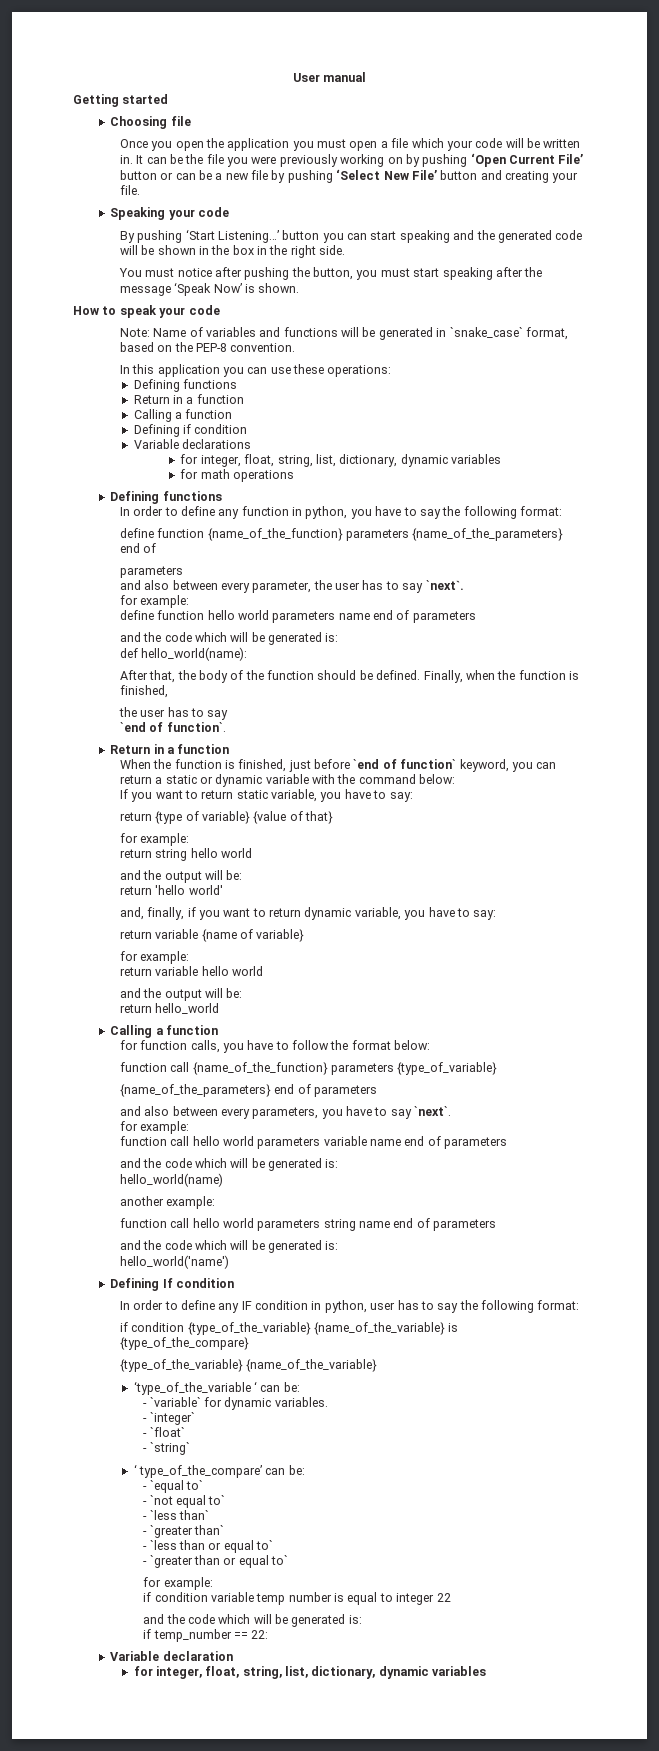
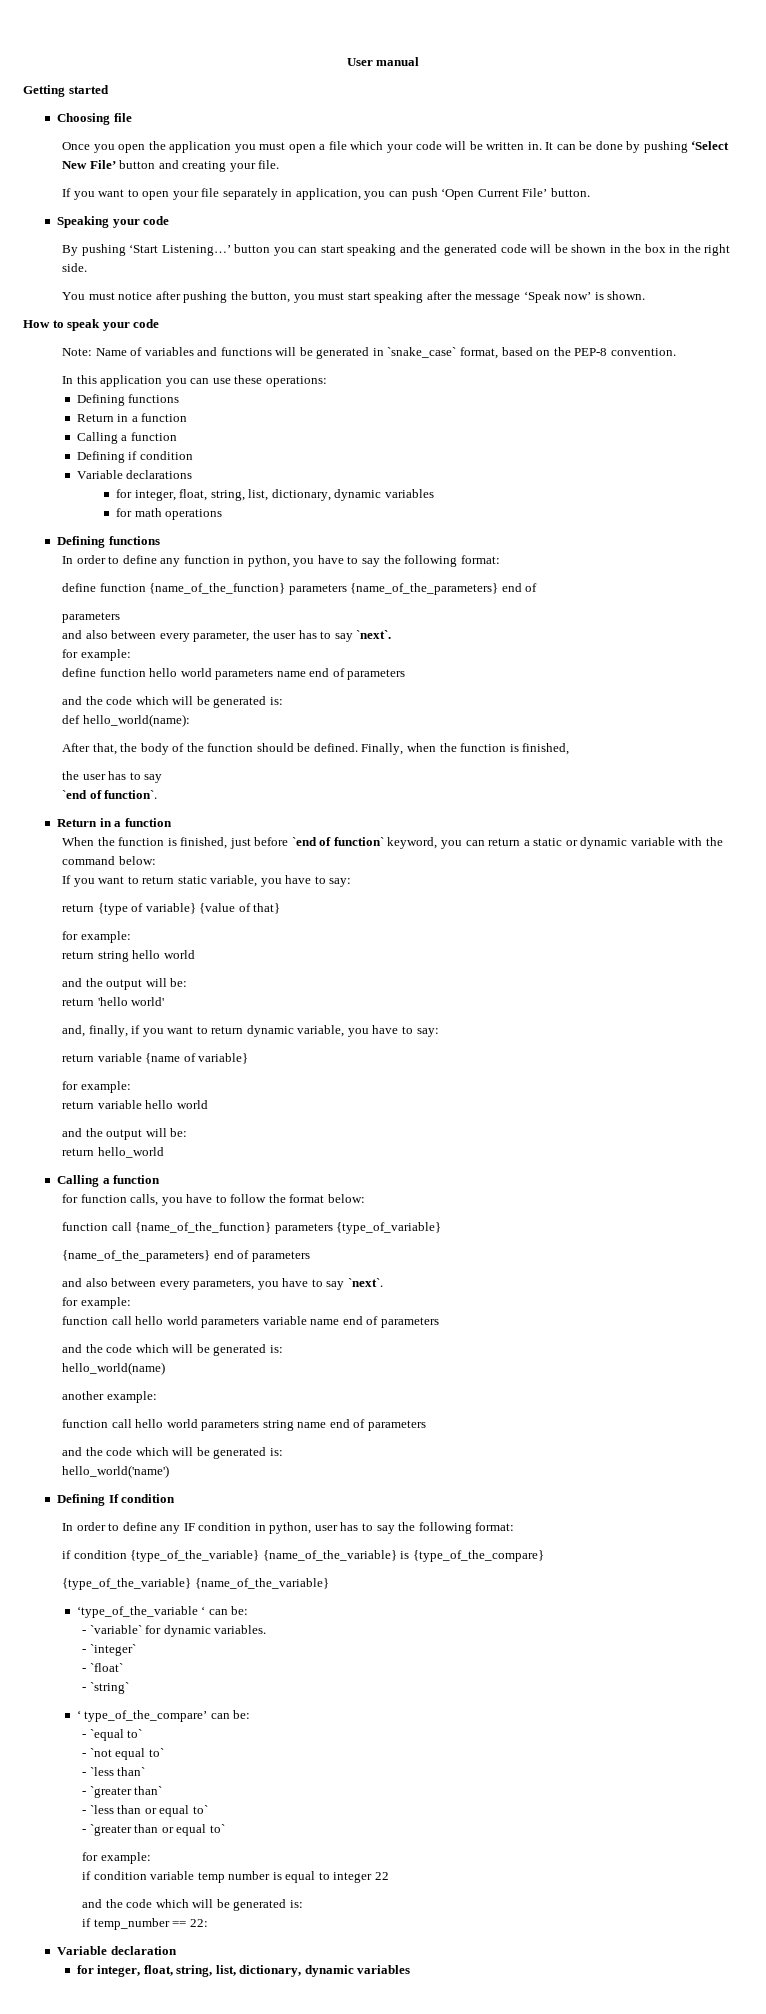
[185,153,584,167] [119,170,269,180] the file you were previously working on by pushing ‘Open Current File’ button or can be a new file -> [595,141,623,150] done
(140, 190) none -> [62,188,590,200] // If you want to open your file separately in application, you can push ‘Open Current File’ button.
[213,283,242,293] Now’ -> [564,292,592,300] now’

